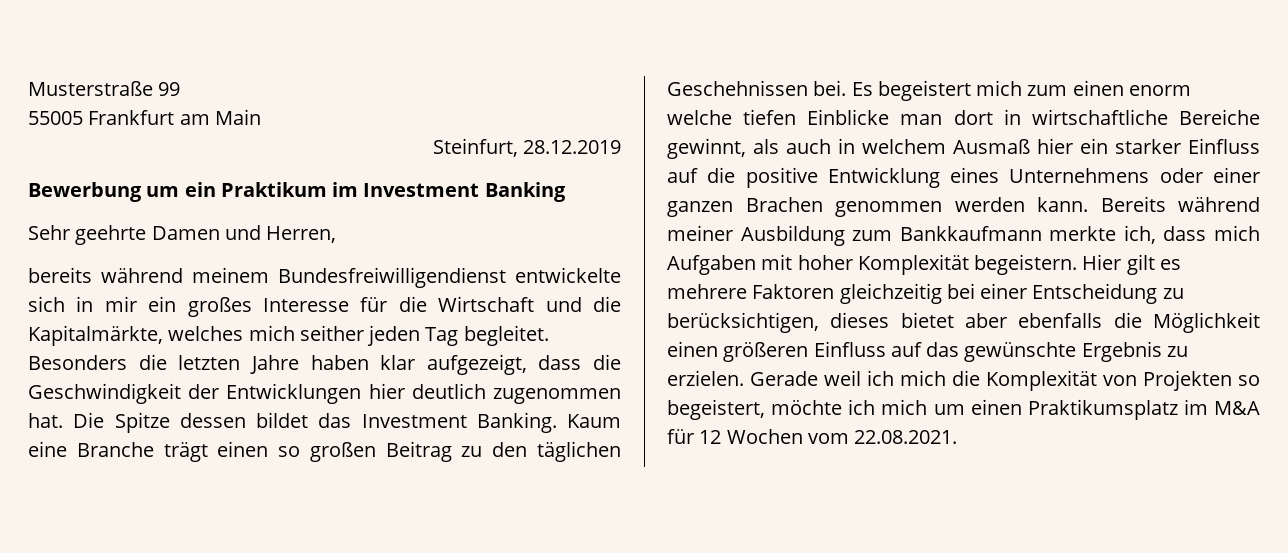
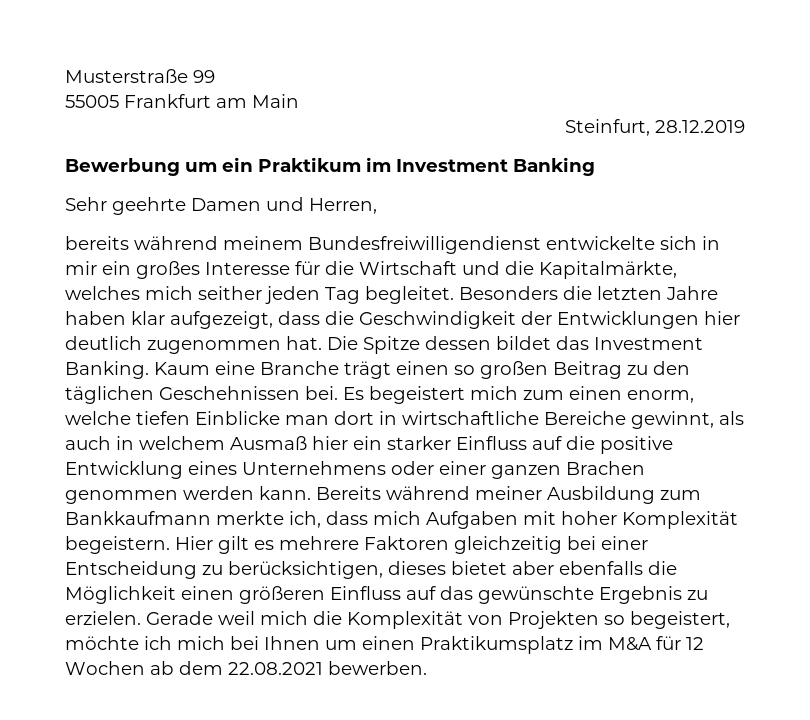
[1128,85,1191,96] enorm -> [627,390,694,403] enorm,
[867,370,894,386] ich -> (255, 618) none
(928, 407) none -> [230,636,320,650] bei Ihnen
[807,430,958,444] vom 22.08.2021. -> [150,661,427,675] ab dem 22.08.2021 bewerben.

